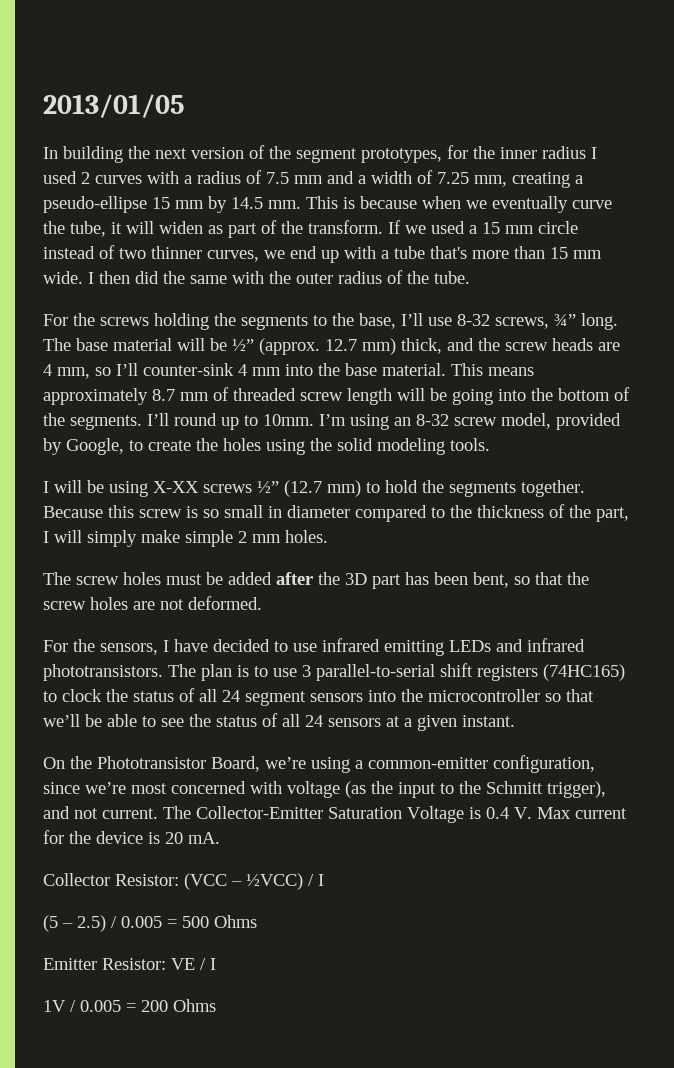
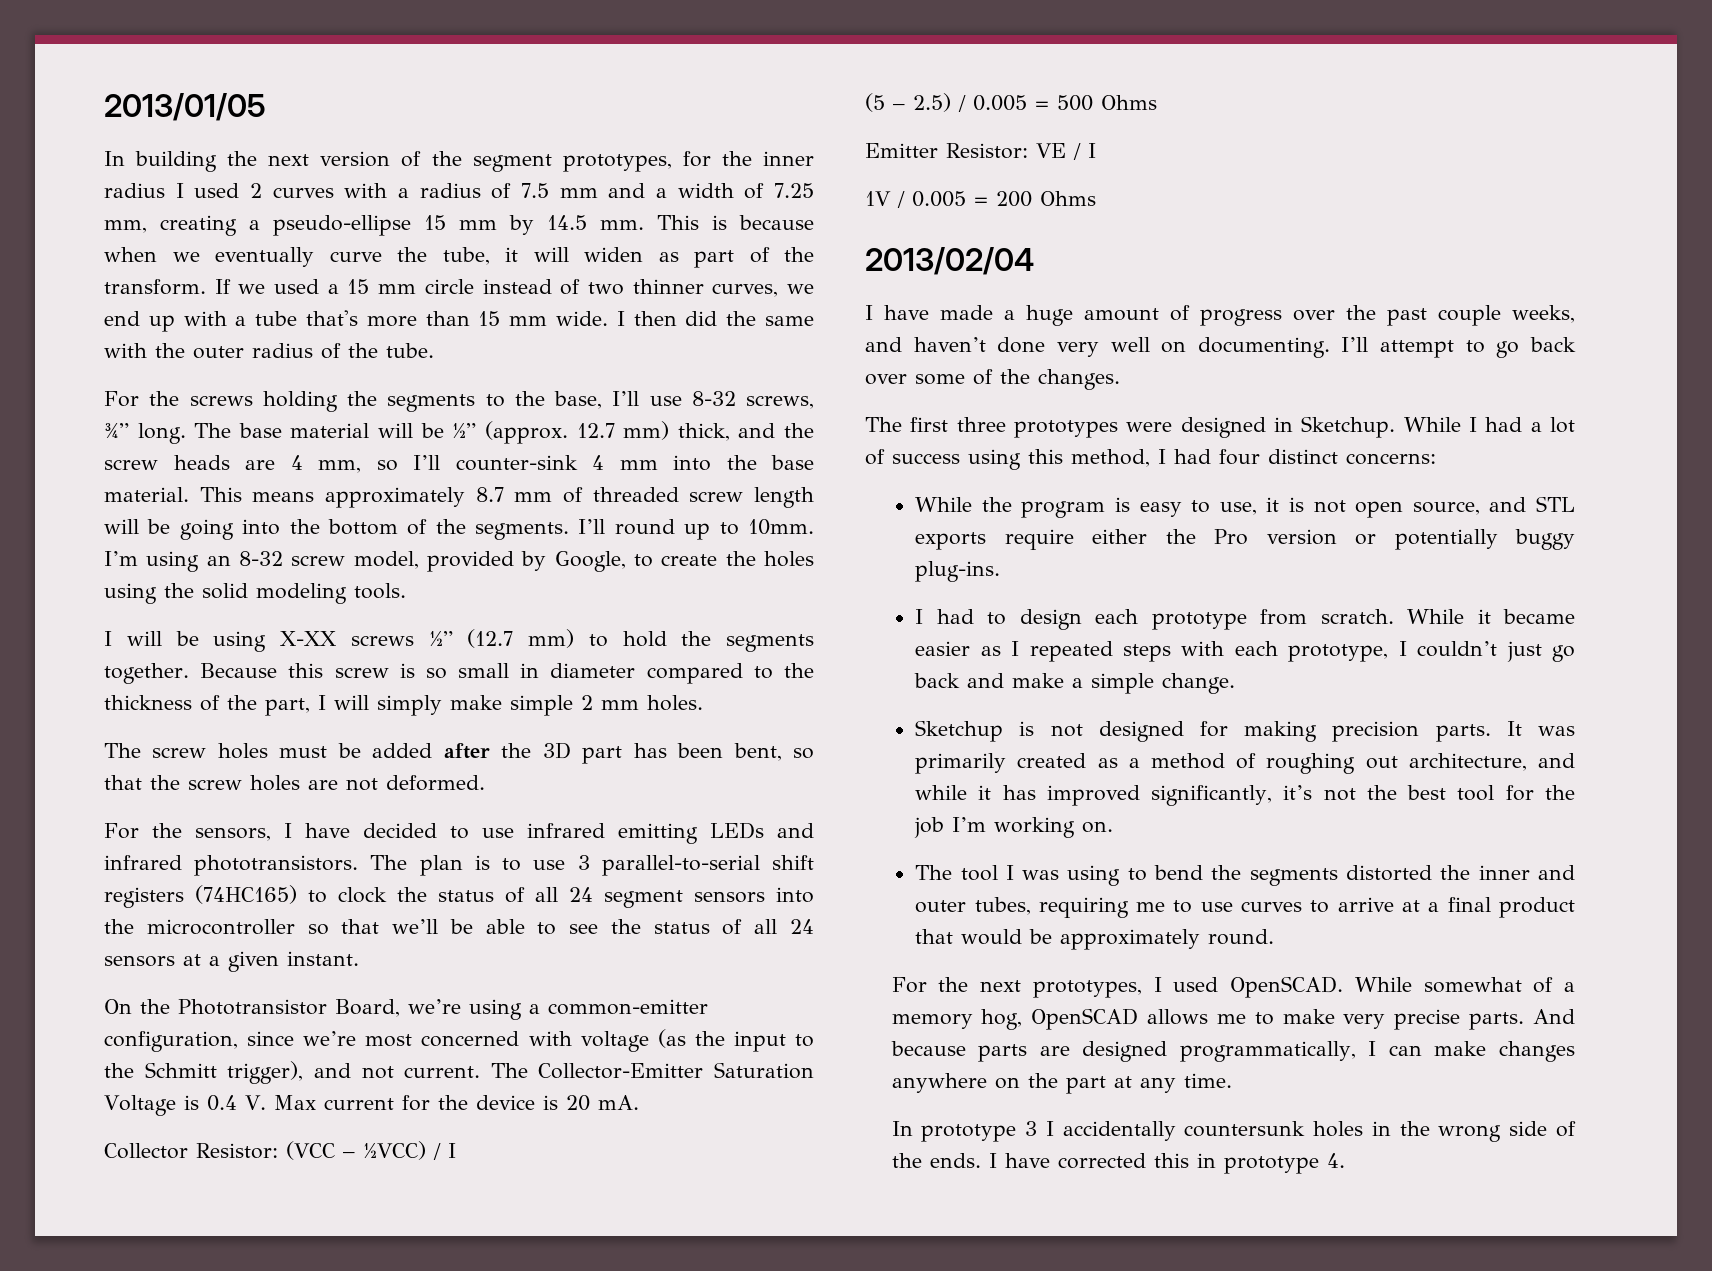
(216, 1005) none -> [865,247,1034,275] [865,305,1575,326] [865,337,1576,358] [865,369,1120,390] [865,416,1575,438] [865,449,1436,470] [915,496,1575,518] [915,529,1575,550] [915,561,1001,582] [915,609,1575,630] [915,641,1575,662] [914,673,1236,694] [915,720,1575,742] [915,753,1575,774] [915,785,1575,806] [914,817,1114,838] [915,865,1575,886] [915,897,1576,918] [915,929,1275,950] [891,976,1575,998] [891,1008,1575,1030] [890,1041,1575,1062] [891,1073,1232,1094] [891,1121,1576,1142] [891,1153,1345,1174] // 2013/02/04 // I have made a huge amount of progress over the past couple weeks, and haven’t done very well on documenting. I’ll attempt to go back over some of the changes. // The first three prototypes were designed in Sketchup. While I had a lot of success using this method, I had four distinct concerns: // While the program is easy to use, it is not open source, and STL exports require either the Pro version or potentially buggy plug-ins. // I had to design each prototype from scratch. While it became easier as I repeated steps with each prototype, I couldn’t just go back and make a simple change. // Sketchup is not designed for making precision parts. It was primarily created as a method of roughing out architecture, and while it has improved significantly, it’s not the best tool for the job I’m working on. // The tool I was using to bend the segments distorted the inner and outer tubes, requiring me to use curves to arrive at a final product that would be approximately round. // For the next prototypes, I used OpenSCAD. While somewhat of a memory hog, OpenSCAD allows me to make very precise parts. And because parts are designed programmatically, I can make changes anywhere on the part at any time. // In prototype 3 I accidentally countersunk holes in the wrong side of the ends. I have corrected this in prototype 4.

